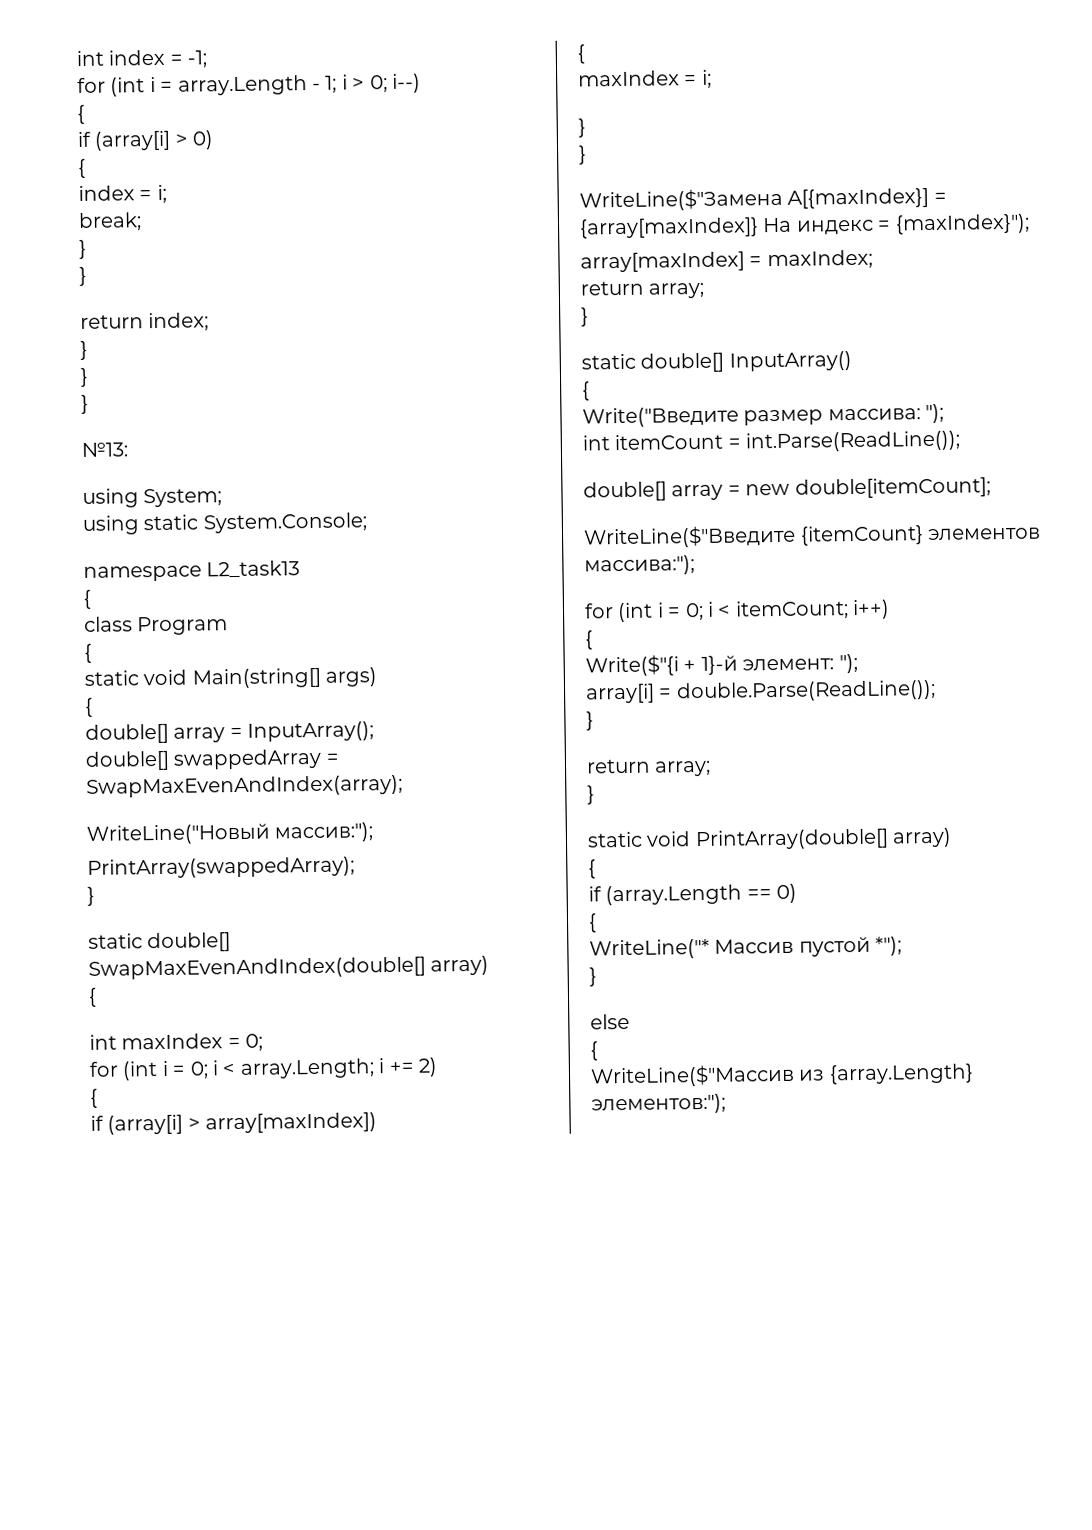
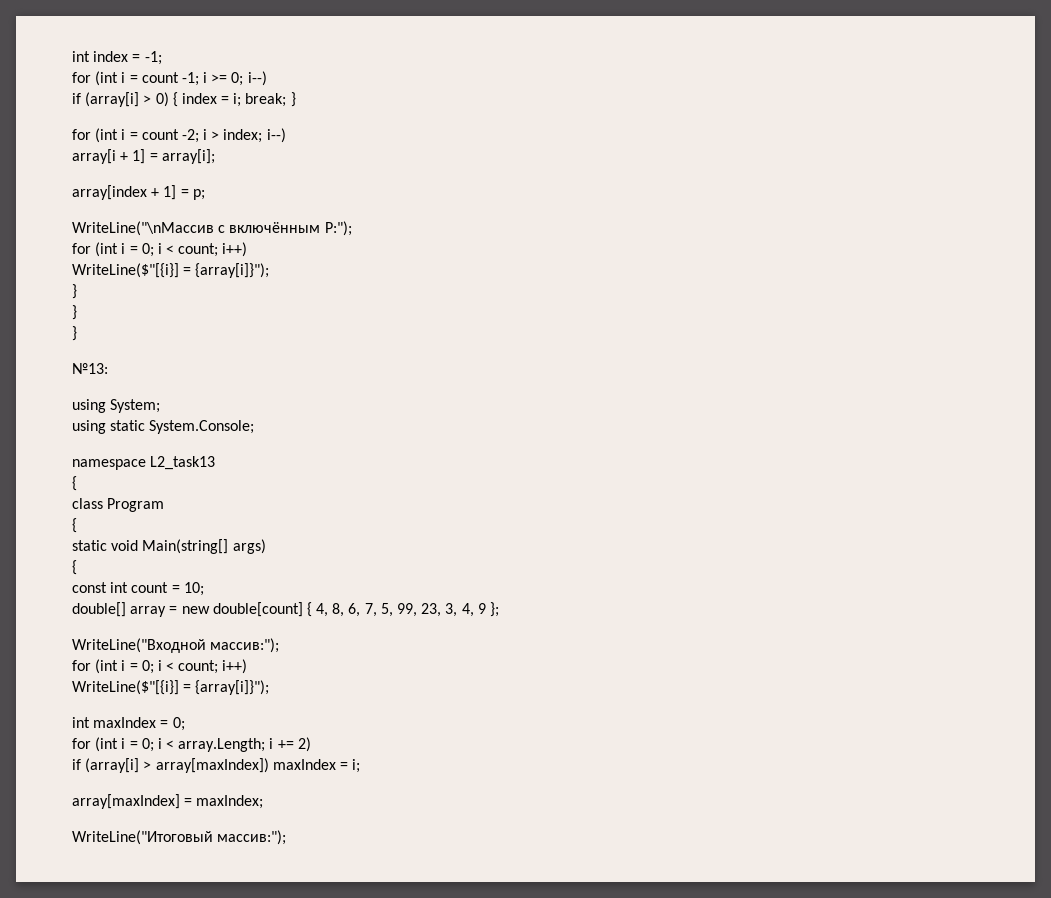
[177,74,366,96] array.Length - 1; i > -> [141,72,228,86] count -1; i >=
[77,104,85,124] // { -> (267, 78) none
[78,158,86,178] // { // -> [172,92,178,107] {
(167, 193) // -> (242, 100) none
[79,239,87,259] [79,266,87,286] [80,312,210,332] // } // } // return index; -> [290,92,296,107] [72,128,286,143] [72,149,215,164] [72,185,205,200] [72,221,352,236] [72,242,248,257] [72,263,270,278] } // for (int i = count -2; i > index; i--) // array[i + 1] = array[i]; // array[index + 1] = p; // WriteLine("\nМассив с включённым P:"); // for (int i = 0; i < count; i++) // WriteLine($"[{i}] = {array[i]}");
[85,721,375,744] [85,748,339,771] [86,774,403,798] [86,822,374,845] [87,856,355,879] [87,886,95,906] [88,932,232,953] [88,955,490,980] [88,987,97,1007] double[] array = InputArray(); // double[] swappedArray = SwapMaxEvenAndIndex(array); // WriteLine("Новый массив:"); // PrintArray(swappedArray); // } // static double[] SwapMaxEvenAndIndex(double[] array) // { -> [72,582,204,596] [72,602,499,617] [72,638,280,653] [72,659,248,674] [72,680,270,695] const int count = 10; // double[] array = new double[count] { 4, 8, 6, 7, 5, 99, 23, 3, 4, 9 }; // WriteLine("Входной массив:"); // for (int i = 0; i < count; i++) // WriteLine($"[{i}] = {array[i]}");
[90,1088,98,1108] // { -> (311, 744) none
[577,44,585,64] // { // -> (269, 765) none
[578,118,586,138] [579,145,587,165] [579,187,947,212] [579,213,1030,239] [580,249,873,273] [580,280,705,299] [581,307,589,327] [581,351,852,373] [582,381,590,401] [582,403,945,428] [582,430,961,453] [583,477,991,502] [583,524,1041,549] [584,555,695,576] [584,599,891,623] [585,630,593,650] [585,653,858,677] [585,679,936,704] [586,711,594,731] [586,758,712,777] [587,785,595,805] [587,827,953,851] [588,859,596,879] [588,883,798,906] [588,913,597,933] [589,936,903,960] [589,967,597,987] [590,1013,630,1030] [590,1041,598,1061] [590,1063,974,1088] [591,1093,726,1115] } // } // WriteLine($"Замена A[{maxIndex}] = {array[maxIndex]} На индекс = {maxIndex}"); // array[maxIndex] = maxIndex; // return array; // } // static double[] InputArray() // { // Write("Введите размер массива: "); // int itemCount = int.Parse(ReadLine()); // double[] array = new double[itemCount]; // WriteLine($"Введите {itemCount} элементов массива:"); // for (int i = 0; i < itemCount; i++) // { // Write($"{i + 1}-й элемент: "); // array[i] = double.Parse(ReadLine()); // } // return array; // } // static void PrintArray(double[] array) // { // if (array.Length == 0) // { // WriteLine("* Массив пустой *"); // } // else // { // WriteLine($"Массив из {array.Length} элементов:"); -> [72,794,264,809] [72,830,287,845] array[maxIndex] = maxIndex; // WriteLine("Итоговый массив:");

